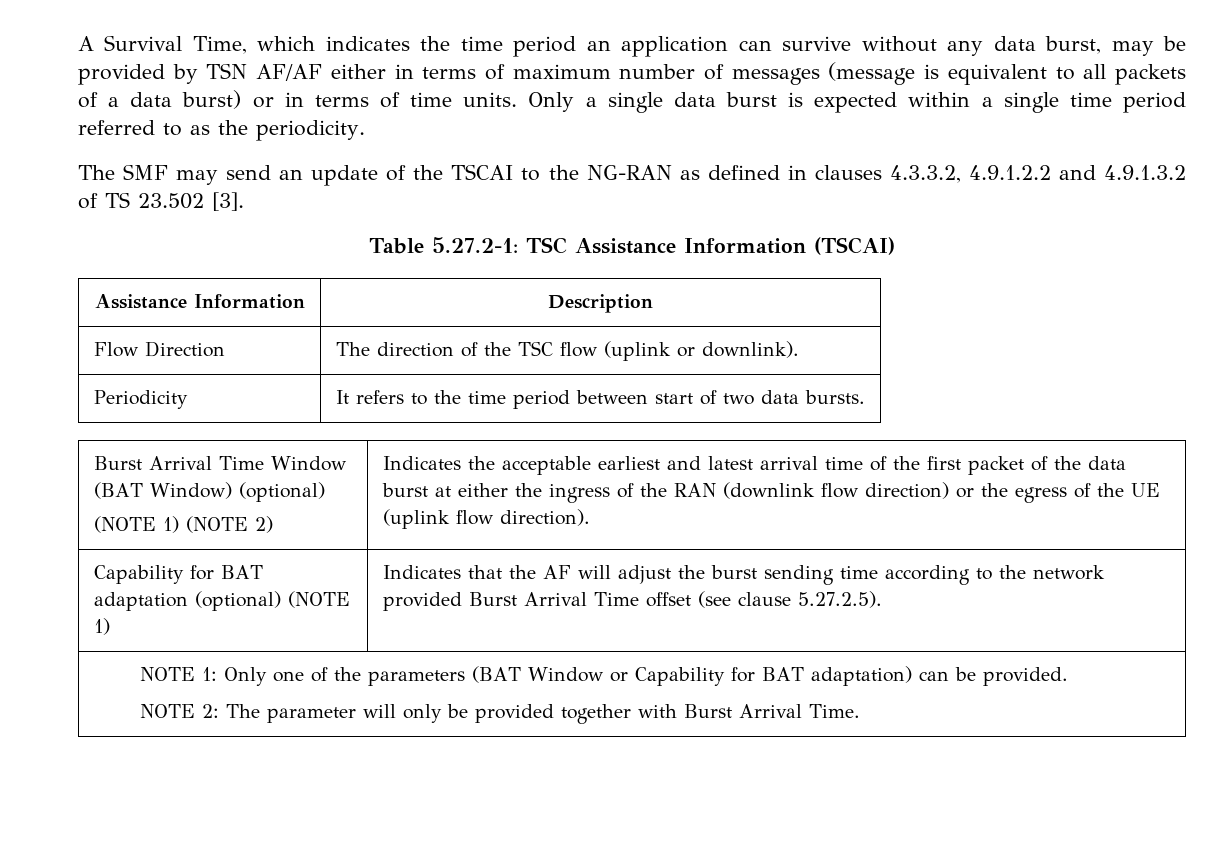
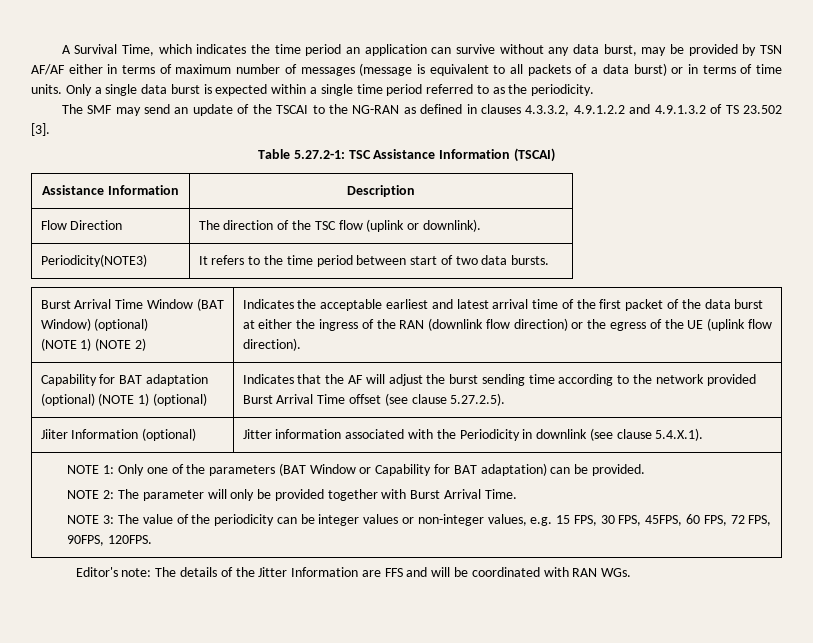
[93,390,188,409] Periodicity -> [40,254,147,267] Periodicity(NOTE3)
(110, 626) none -> [152,393,207,406] (optional)
(882, 599) none -> [40,428,197,441] [242,428,704,441] // Jiiter Information (optional) | Jitter information associated with the Periodicity in downlink (see clause 5.4.X.1).
(861, 711) none -> [67,514,772,526] [67,535,153,546] [75,567,632,577] // NOTE 3: The value of the periodicity can be integer values or non-integer values, e.g. 15 FPS, 30 FPS, 45FPS, 60 FPS, 72 FPS, 90FPS, 120FPS. // Editor's note: The details of the Jitter Information are FFS and will be coordinated with RAN WGs.

